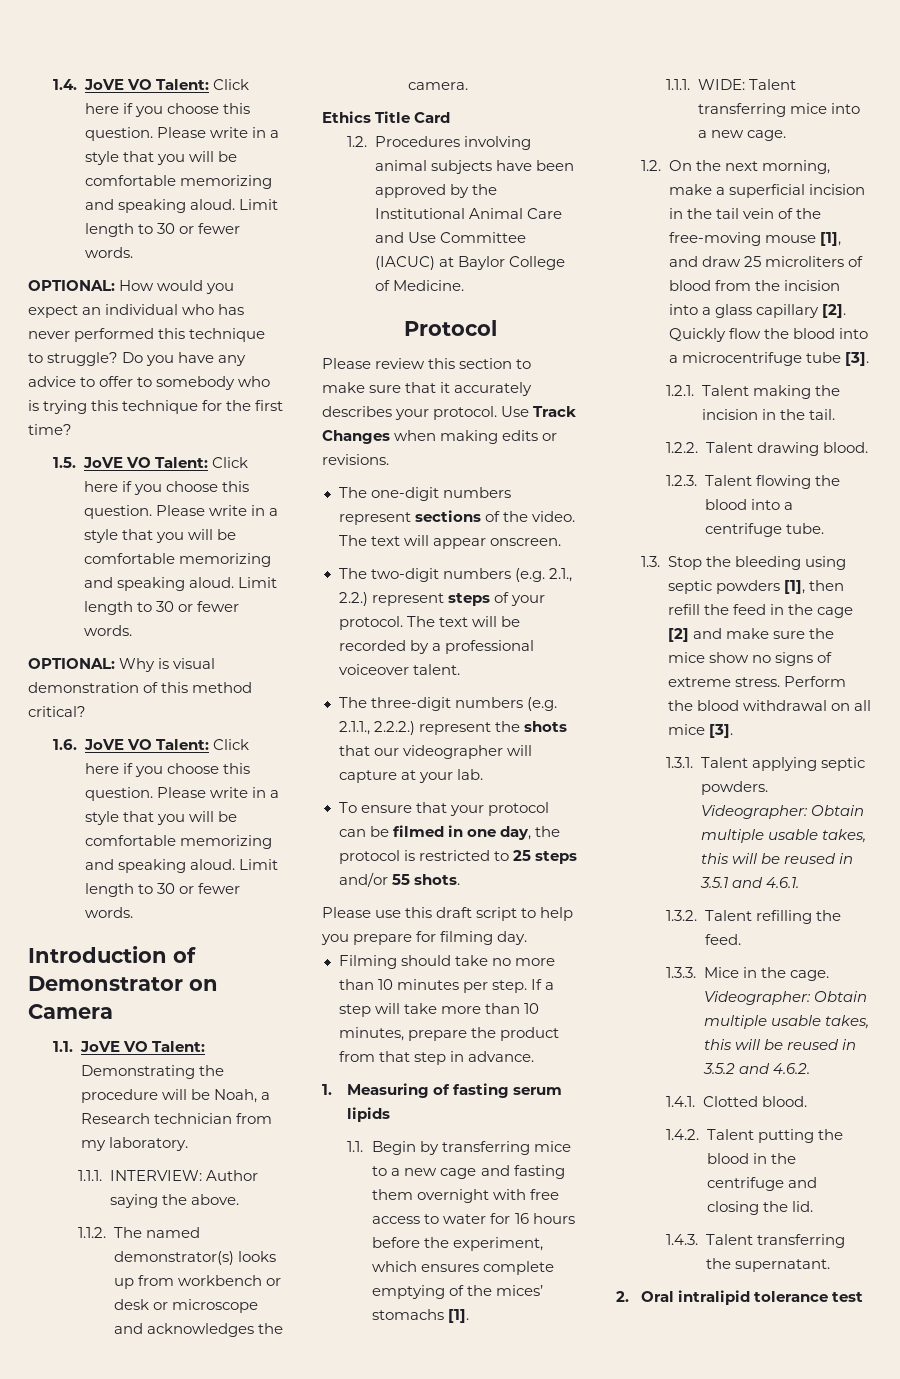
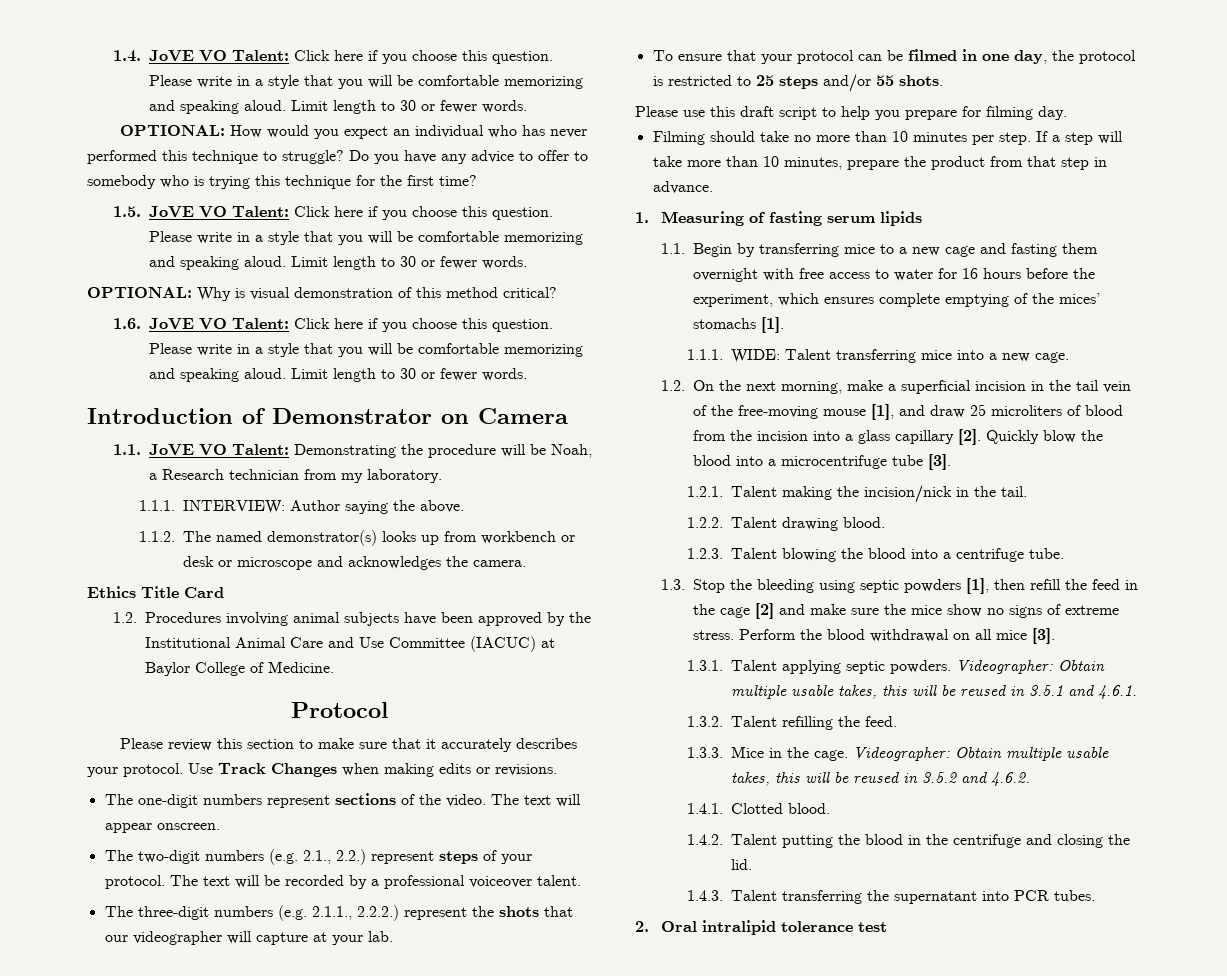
[728,328,761,339] flow -> [1042,430,1076,443] blow
[701,409,758,420] incision -> [863,485,952,503] incision/nick
[755,475,811,489] flowing -> [781,548,836,562] blowing
[734,1259,830,1272] supernatant. -> [893,890,1095,904] supernatant into PCR tubes.

